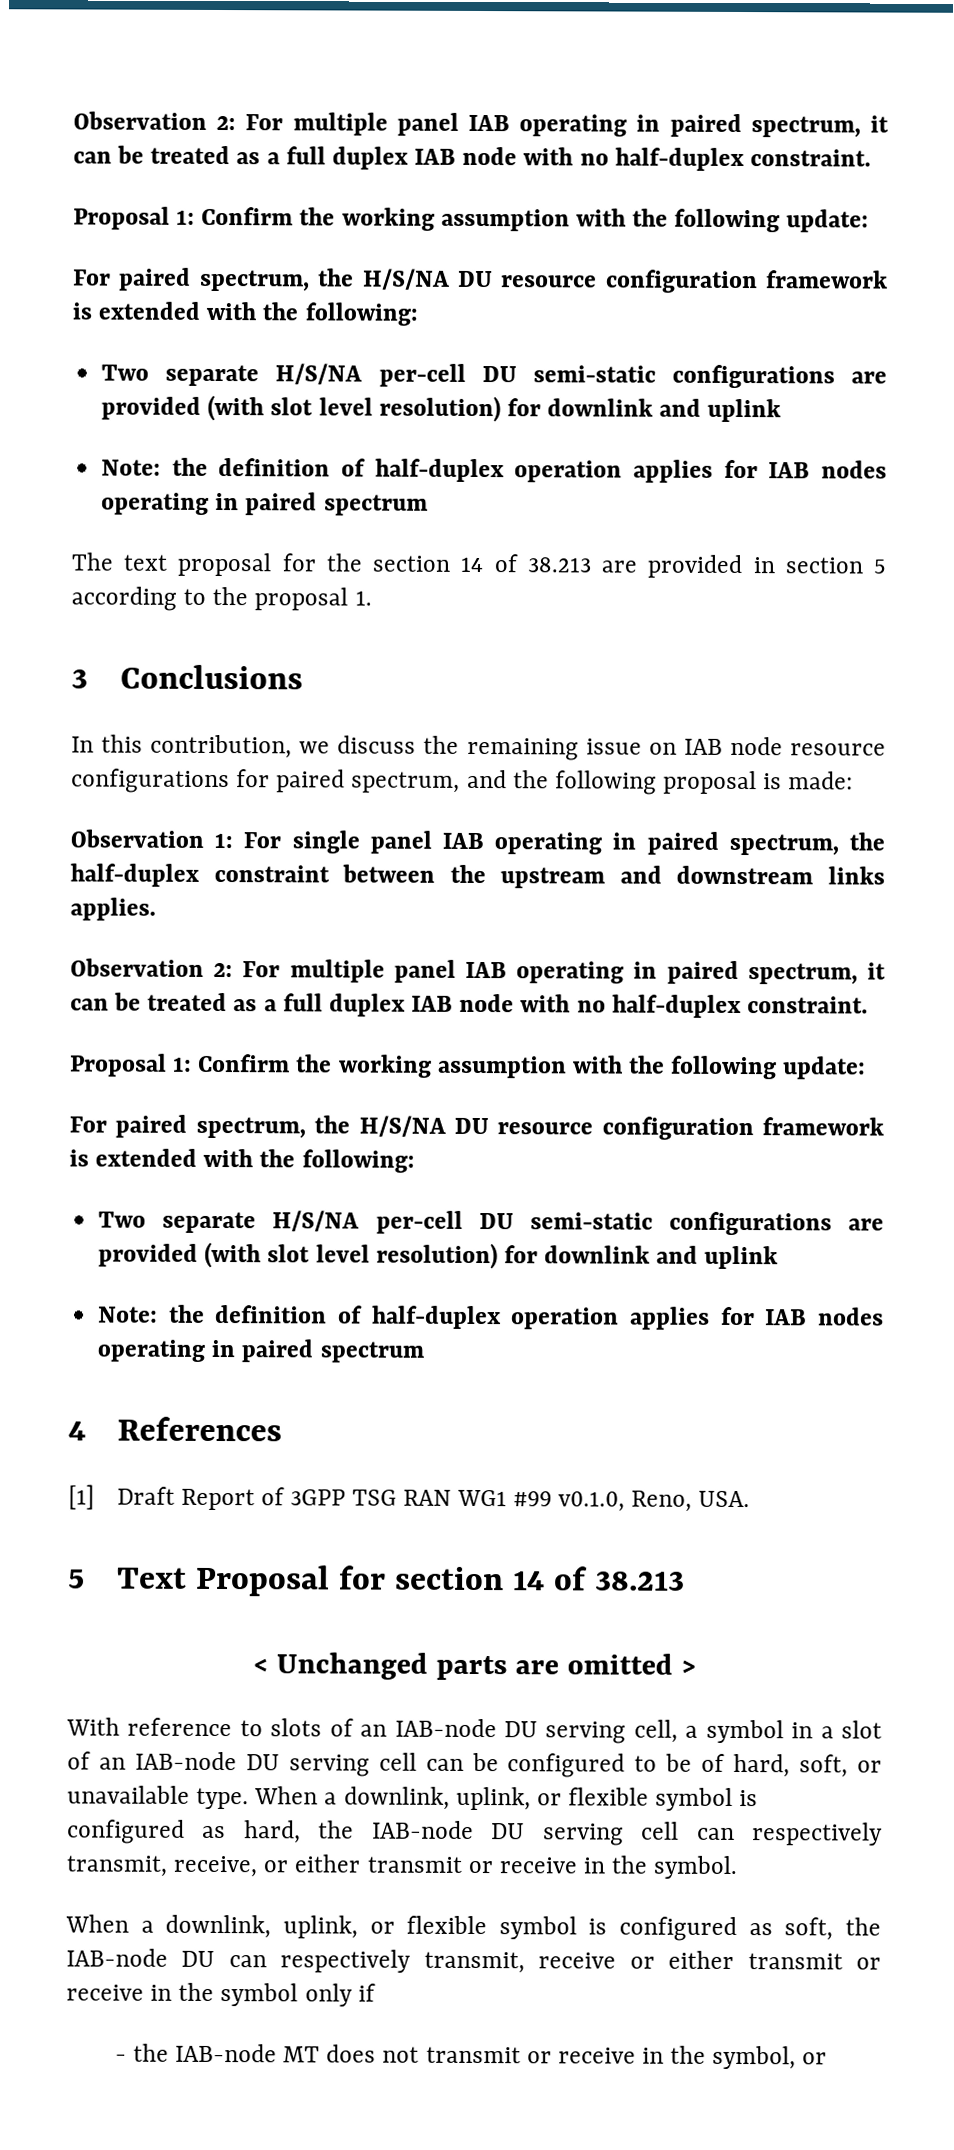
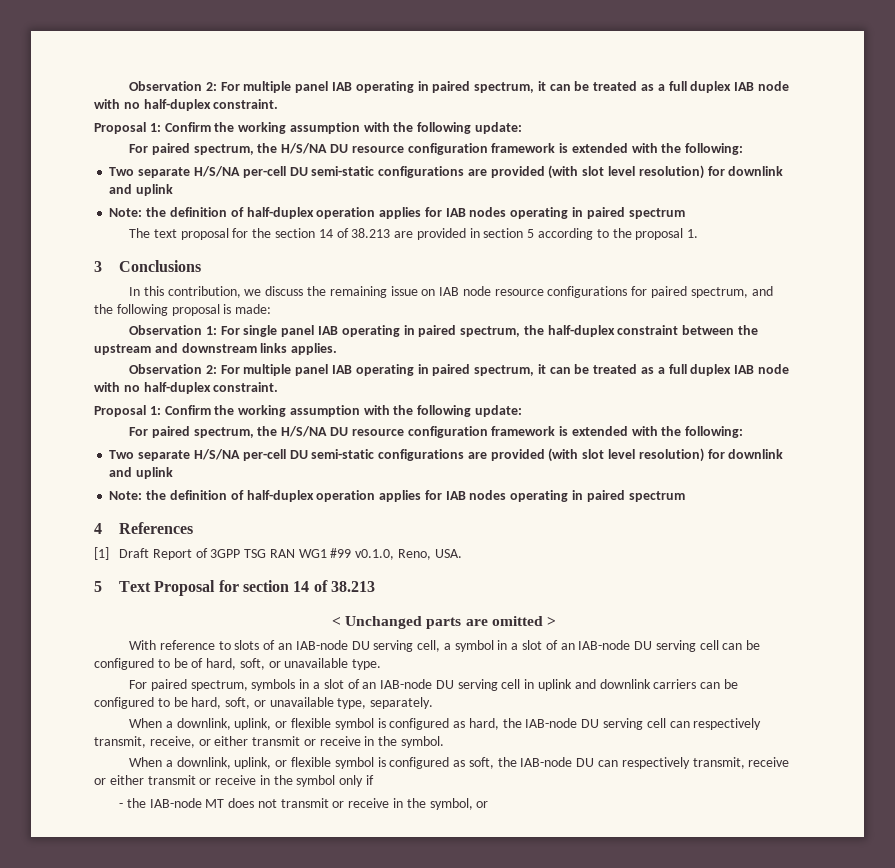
(250, 1798) none -> [129,679,738,691] [94,697,434,709] // For paired spectrum, symbols in a slot of an IAB-node DU serving cell in uplink and downlink carriers can be configured to be hard, soft, or unavailable type, separately. //

